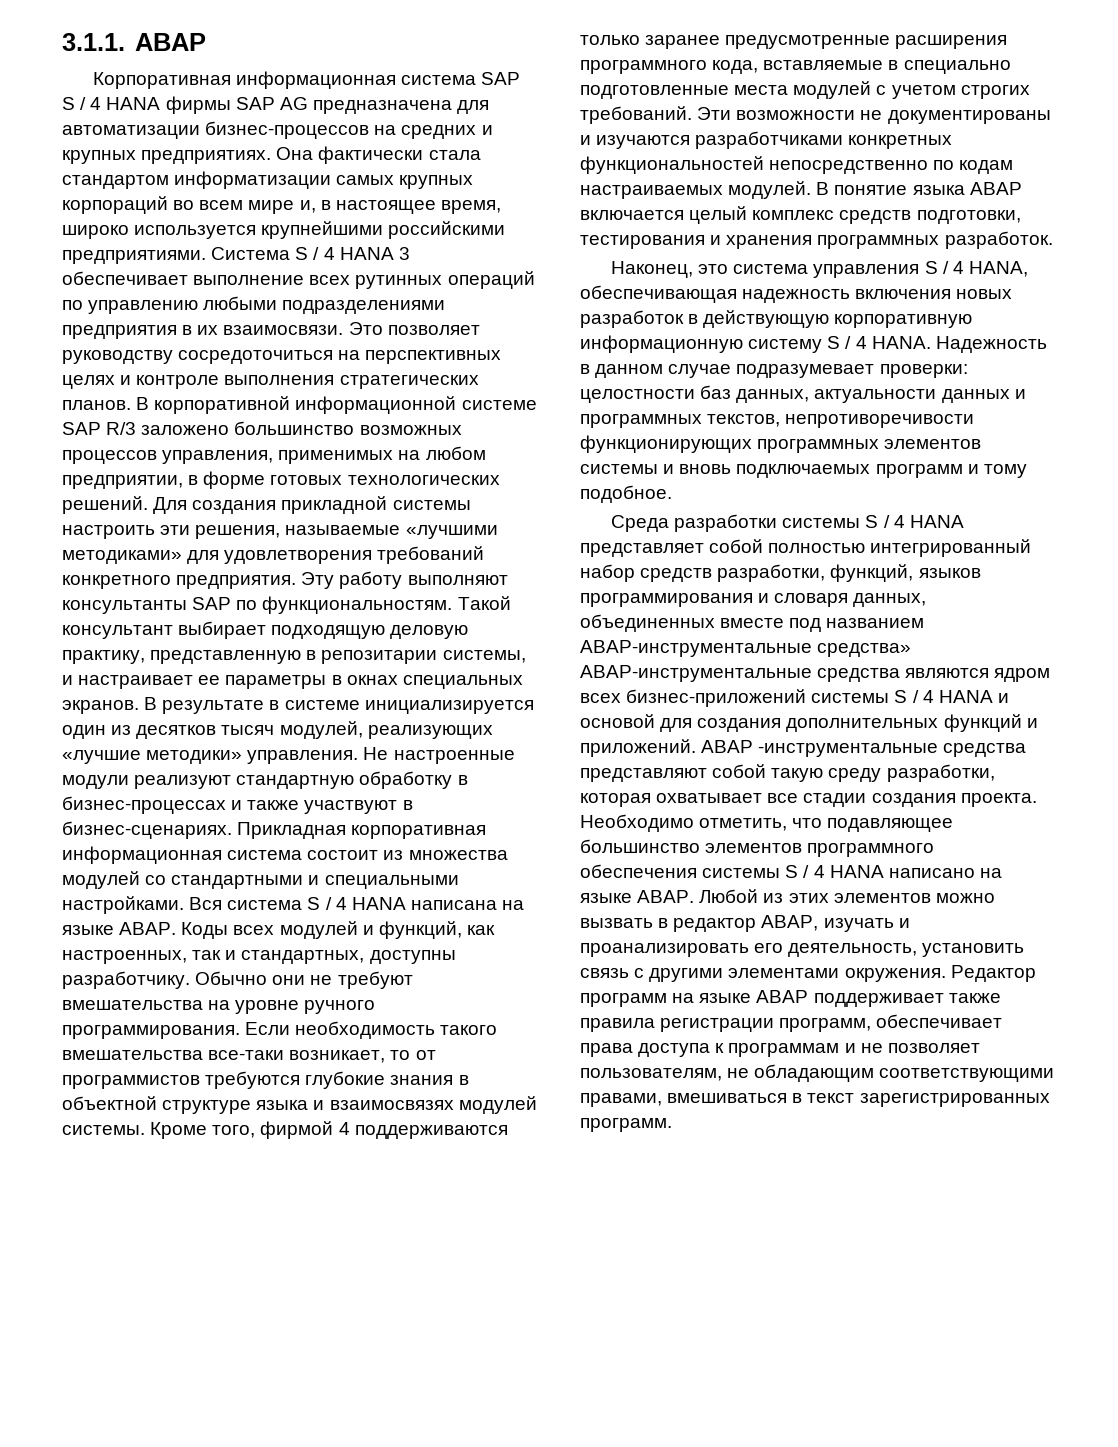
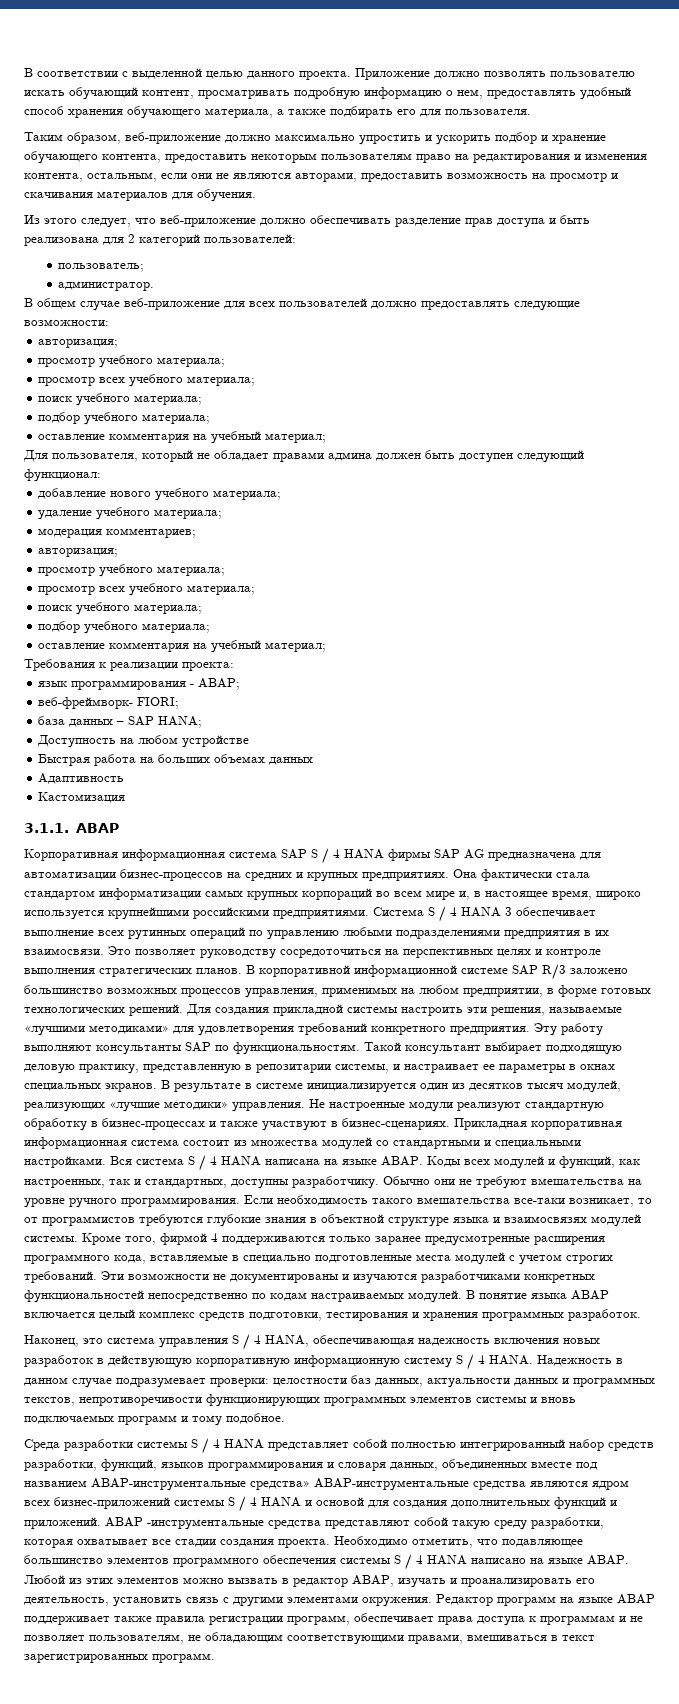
(62, 42) none -> [24,68,635,80] [24,87,631,100] [24,106,531,119] [24,132,606,145] [24,151,647,164] [24,172,618,182] [24,189,256,202] [24,215,590,228] [24,234,296,246] [58,263,145,272] [58,281,155,291] [24,298,580,311] [24,319,109,326] [38,339,119,348] [38,355,226,368] [38,374,256,387] [38,393,203,406] [38,412,211,425] [38,431,327,444] [23,450,584,463] [24,469,101,482] [38,488,282,501] [38,507,223,520] [38,528,197,538] [38,548,119,557] [38,564,226,577] [38,583,256,596] [38,602,203,615] [38,621,211,634] [38,640,327,653] [24,659,234,671] [38,678,241,690] [38,697,180,709] [38,716,203,728] [37,735,250,748] [38,754,314,766] [38,773,125,784] [38,792,126,803] В соответствии с выделенной целью данного проекта. Приложение должно позволять пользователю искать обучающий контент, просматривать подробную информацию о нем, предоставлять удобный способ хранения обучающего материала, а также подбирать его для пользователя. // Таким образом, веб-приложение должно максимально упростить и ускорить подбор и хранение обучающего контента, предоставить некоторым пользователям право на редактирования и изменения контента, остальным, если они не являются авторами, предоставить возможность на просмотр и скачивания материалов для обучения. // Из этого следует, что веб-приложение должно обеспечивать разделение прав доступа и быть реализована для 2 категорий пользователей: // пользователь; // администратор. // В общем случае веб-приложение для всех пользователей должно предоставлять следующие возможности: // авторизация; // просмотр учебного материала; // просмотр всех учебного материала; // поиск учебного материала; // подбор учебного материала; // оставление комментария на учебный материал; // Для пользователя, который не обладает правами админа должен быть доступен следующий функционал: // добавление нового учебного материала; // удаление учебного материала; // модерация комментариев; // авторизация; // просмотр учебного материала; // просмотр всех учебного материала; // поиск учебного материала; // подбор учебного материала; // оставление комментария на учебный материал; // Требования к реализации проекта: // язык программирования - ABAP; // веб-фреймворк- FIORI; // база данных – SAP HANA; // Доступность на любом устройстве // Быстрая работа на больших объемах данных // Адаптивность // Кастомизация //

